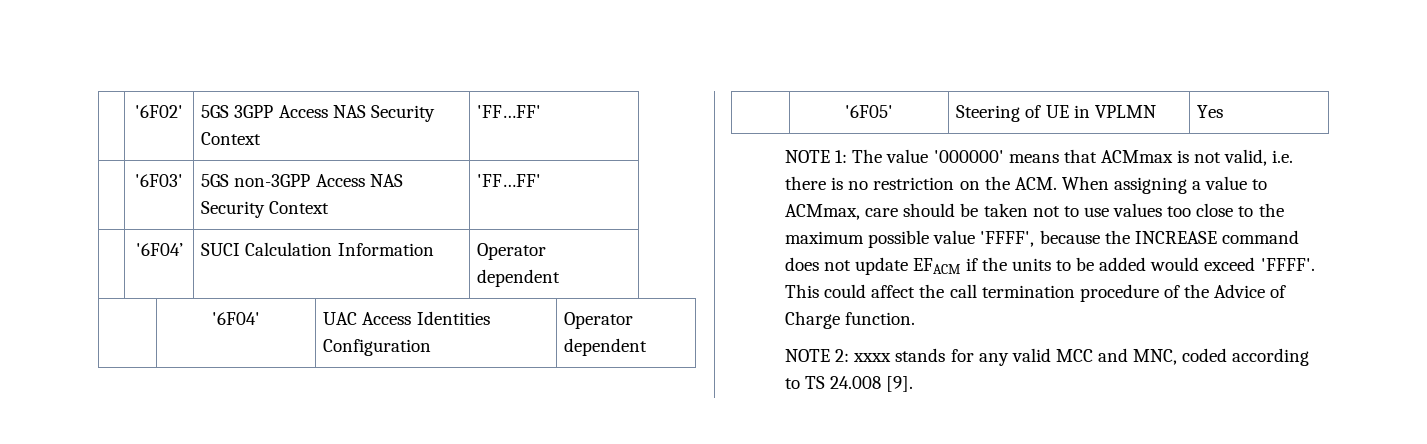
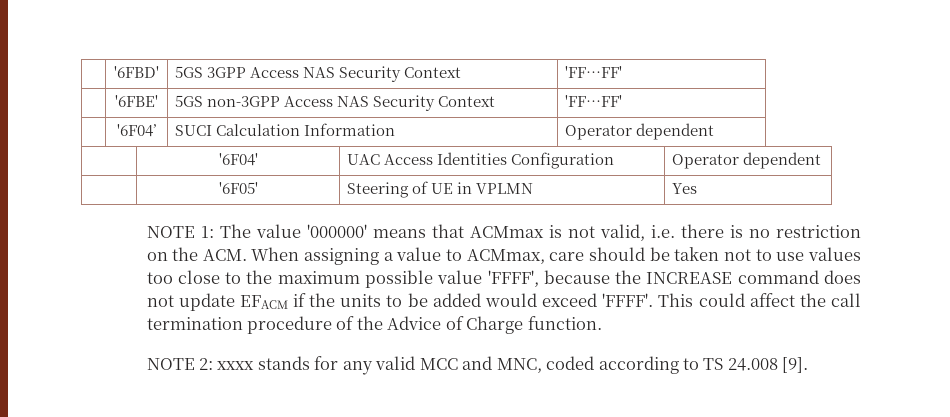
[135,105,183,118] | '6F02' -> [114,66,159,78] | '6FBD'
[135,174,183,187] '6F03' -> [115,95,158,107] '6FBE'

